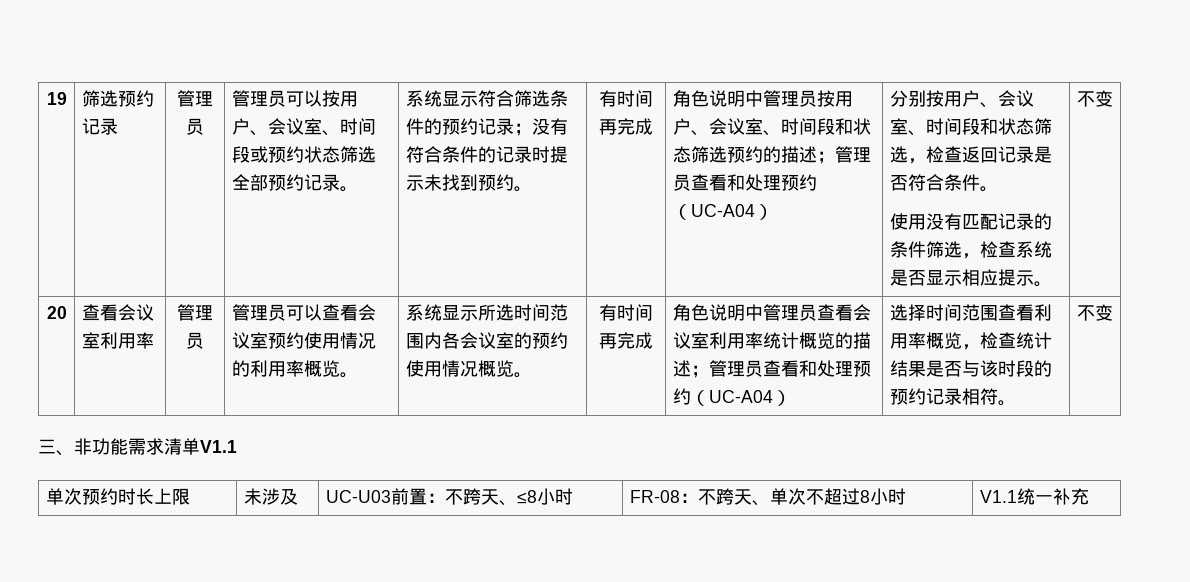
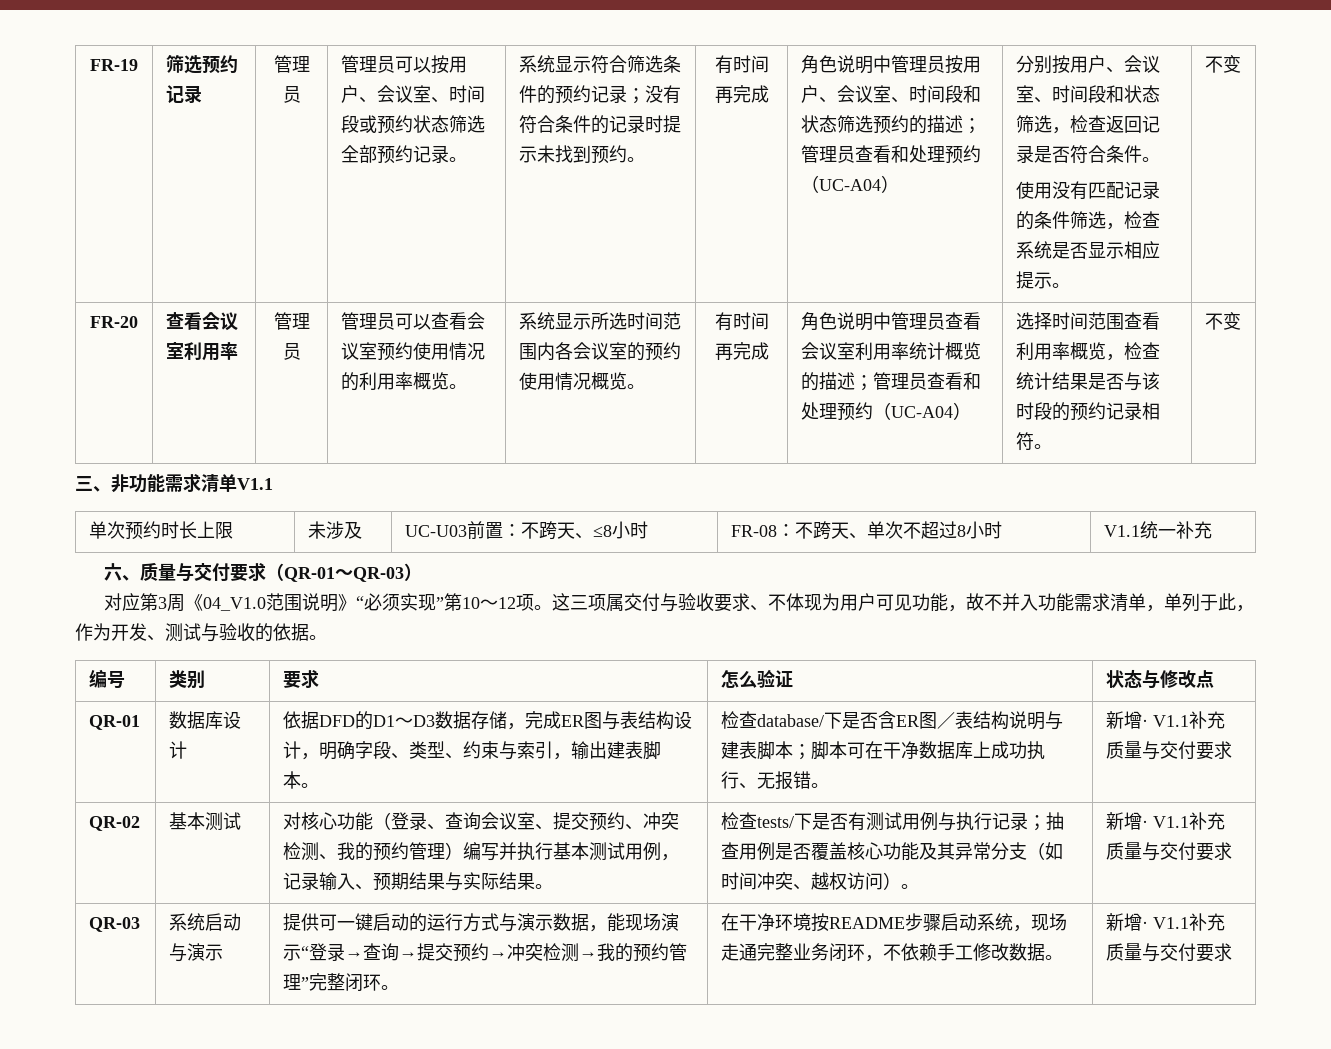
[46,92,67,105] 19 -> [90,59,138,71] FR-19
[46,306,67,319] 20 -> [90,316,138,328] FR-20
(1089, 496) none -> [104,562,423,582] [104,593,1255,612] [75,623,327,642] [89,669,126,688] [169,670,206,689] [283,669,320,689] [721,669,794,688] [1106,669,1215,689] [89,715,141,730] [169,711,242,729] [169,741,188,759] [283,711,693,730] [283,741,662,760] [283,771,320,789] [721,711,1064,730] [721,741,1046,760] [721,771,830,790] [1106,711,1226,729] [1106,741,1233,760] [89,816,141,831] [169,812,242,831] [283,812,680,831] [283,842,680,861] [283,872,554,891] [721,812,1065,831] [721,842,1064,861] [721,872,920,890] [1106,812,1226,830] [1106,842,1233,861] [89,917,141,932] [169,913,242,931] [169,943,224,962] [283,913,680,932] [283,943,688,962] [283,973,400,992] [721,913,1068,932] [721,943,1064,962] [1106,913,1226,931] [1106,943,1233,962] // 六、质量与交付要求（QR-01～QR-03） // 对应第3周《04_V1.0范围说明》“必须实现”第10～12项。这三项属交付与验收要求、不体现为用户可见功能，故不并入功能需求清单，单列于此，作为开发、测试与验收的依据。 // 编号 | 类别 | 要求 | 怎么验证 | 状态与修改点 // QR-01 | 数据库设计 | 依据DFD的D1～D3数据存储，完成ER图与表结构设计，明确字段、类型、约束与索引，输出建表脚本。 | 检查database/下是否含ER图／表结构说明与建表脚本；脚本可在干净数据库上成功执行、无报错。 | 新增· V1.1补充质量与交付要求 // QR-02 | 基本测试 | 对核心功能（登录、查询会议室、提交预约、冲突检测、我的预约管理）编写并执行基本测试用例，记录输入、预期结果与实际结果。 | 检查tests/下是否有测试用例与执行记录；抽查用例是否覆盖核心功能及其异常分支（如时间冲突、越权访问）。 | 新增· V1.1补充质量与交付要求 // QR-03 | 系统启动与演示 | 提供可一键启动的运行方式与演示数据，能现场演示“登录→查询→提交预约→冲突检测→我的预约管理”完整闭环。 | 在干净环境按README步骤启动系统，现场走通完整业务闭环，不依赖手工修改数据。 | 新增· V1.1补充质量与交付要求

